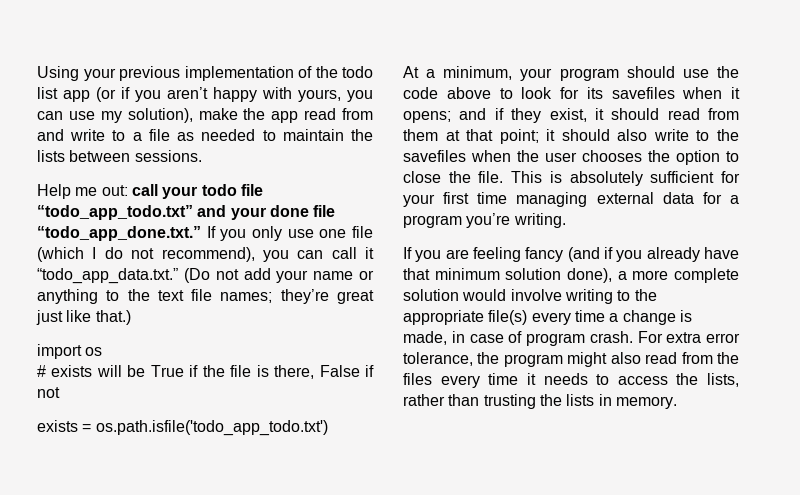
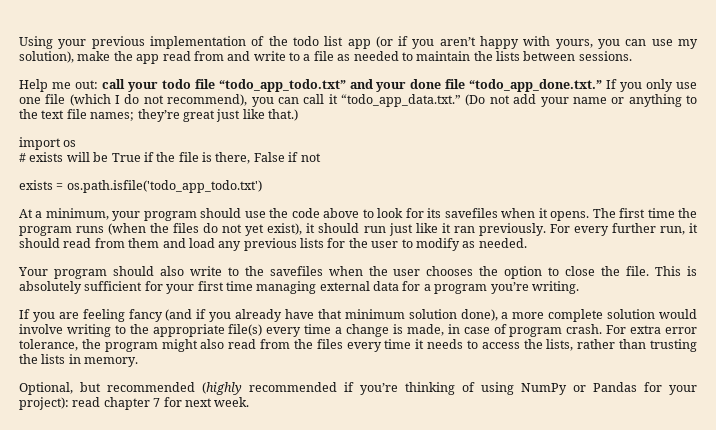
[403,108,587,123] opens; and if they exist, -> [550,208,698,221] [19,223,685,236] opens. The first time the program runs (when the files do not yet exist), it should run just like it ran previously. For every further run,
[445,129,556,144] at that point; it -> [162,238,527,251] [18,267,107,279] and load any previous lists for the user to modify as needed. // Your program
(677, 402) none -> [19,382,697,395] [19,397,250,410] // Optional, but recommended (highly recommended if you’re thinking of using NumPy or Pandas for your project): read chapter 7 for next week.

